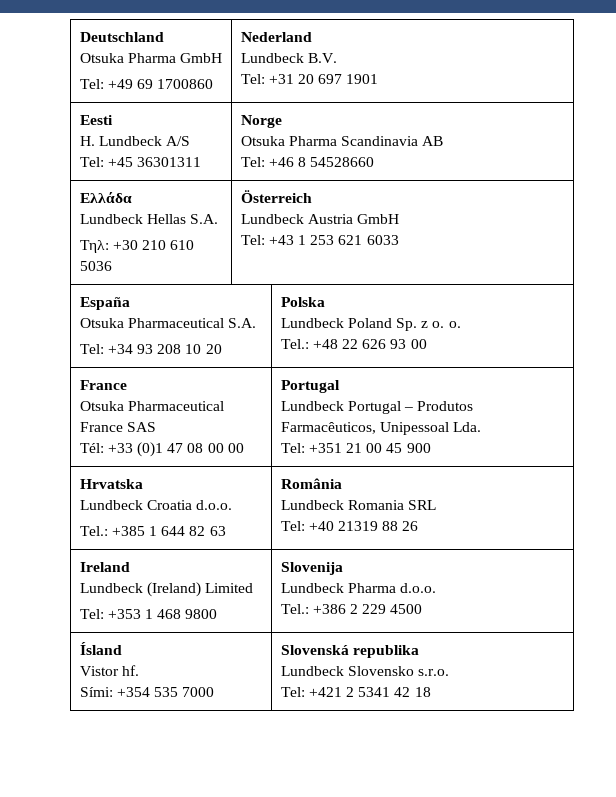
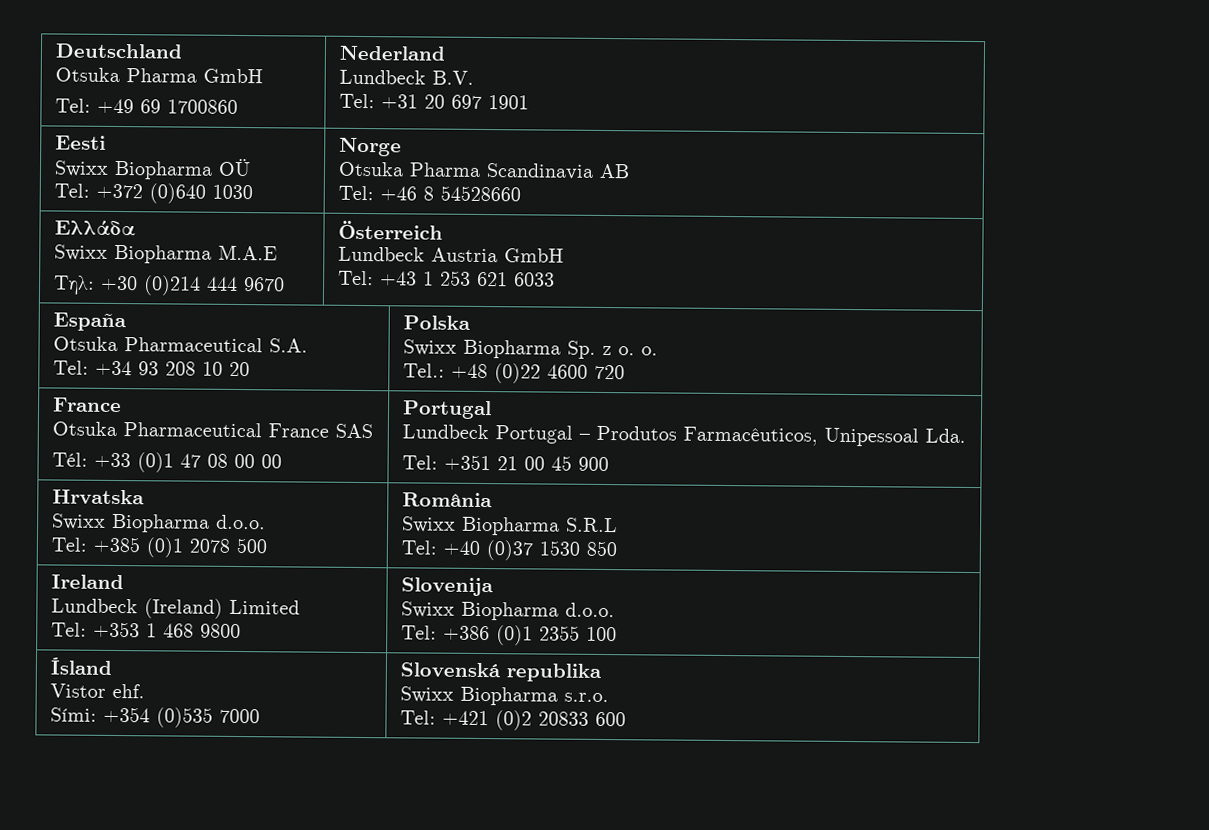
[79,136,190,146] [79,157,201,167] H. Lundbeck A/S // Tel: +45 36301311 -> [53,158,251,180] [53,183,253,204] Swixx Biopharma OÜ // Tel: +372 (0)640 1030
[79,214,218,224] Lundbeck Hellas S.A. -> [53,244,278,264] Swixx Biopharma Μ.Α.Ε
[141,240,195,250] [79,261,112,271] 210 610 5036 -> [142,275,285,296] (0)214 444 9670
[280,318,392,328] Lundbeck Poland -> [402,339,561,359] Swixx Biopharma
[341,339,427,349] 22 626 93 00 -> [493,363,625,384] (0)22 4600 720
[79,500,232,510] [79,526,226,536] [280,478,342,489] [280,500,436,510] Lundbeck Croatia d.o.o. // Tel.: +385 1 644 82 63 | România // Lundbeck Romania SRL -> [51,513,266,533] [50,536,267,558] [401,492,493,508] [401,516,618,536] Swixx Biopharma d.o.o. // Tel: +385 (0)1 2078 500 | România // Swixx Biopharma S.R.L
[337,521,419,531] 21319 88 26 -> [485,540,617,561] (0)37 1530 850
[280,583,436,593] [280,604,423,614] Lundbeck Pharma d.o.o. // Tel.: +386 2 229 4500 -> [400,601,615,621] [400,625,617,646] Swixx Biopharma d.o.o. // Tel: +386 (0)1 2355 100
[121,665,139,676] hf. -> [111,683,145,699] ehf.
[153,687,178,697] 535 -> [155,707,213,728] (0)535
[280,666,414,676] Lundbeck Slovensko -> [399,686,558,706] Swixx Biopharma
[345,687,431,697] 2 5341 42 18 -> [494,710,626,731] (0)2 20833 600

